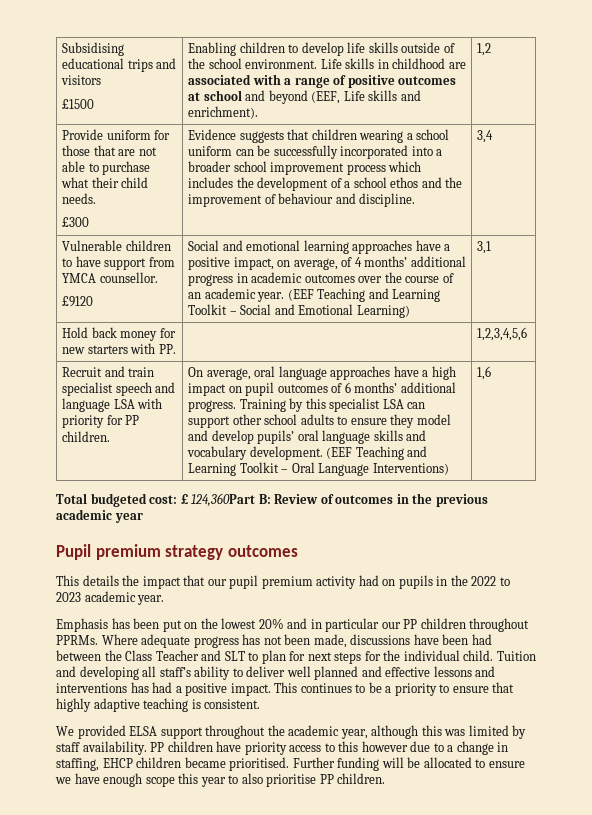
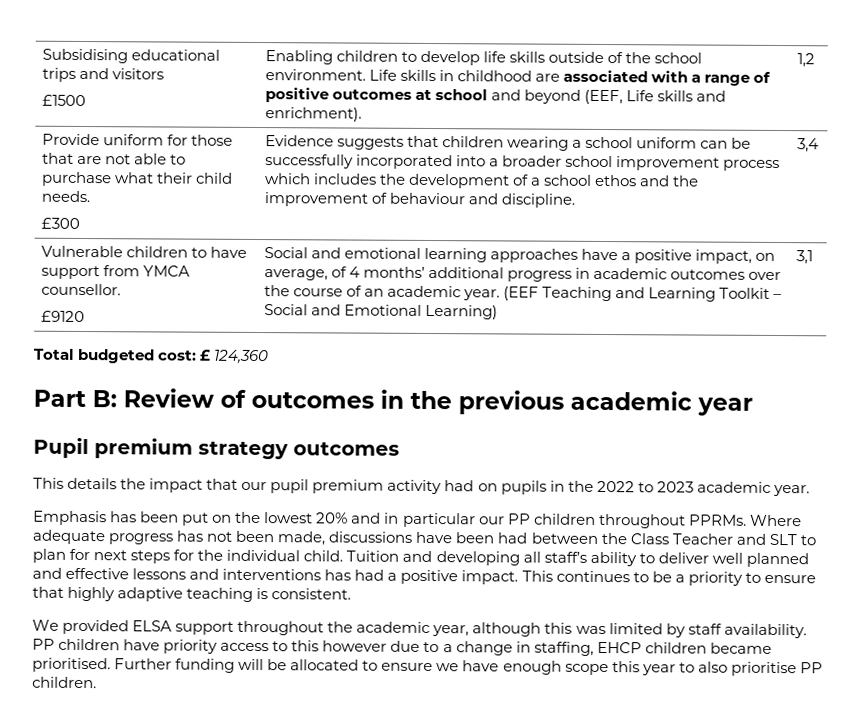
[62,327,176,341] [62,343,176,354] [477,327,528,341] [62,366,155,377] [62,382,176,396] [62,398,163,412] [62,415,140,428] [62,431,111,442] [188,366,456,380] [188,382,456,396] [188,398,426,412] [188,414,451,428] [188,430,427,444] [187,446,428,460] [188,462,449,476] [477,366,492,380] // Hold back money for new starters with PP. | | 1,2,3,4,5,6 // Recruit and train specialist speech and language LSA with priority for PP children. | On average, oral language approaches have a high impact on pupil outcomes of 6 months’ additional progress. Training by this specialist LSA can support other school adults to ensure they model and develop pupils’ oral language skills and vocabulary development. (EEF Teaching and Learning Toolkit – Oral Language Interventions) | 1,6 -> (813, 257) none
[191,493,256,507] 124,360Part -> [213,349,270,365] [33,389,86,408] 124,360 // Part

